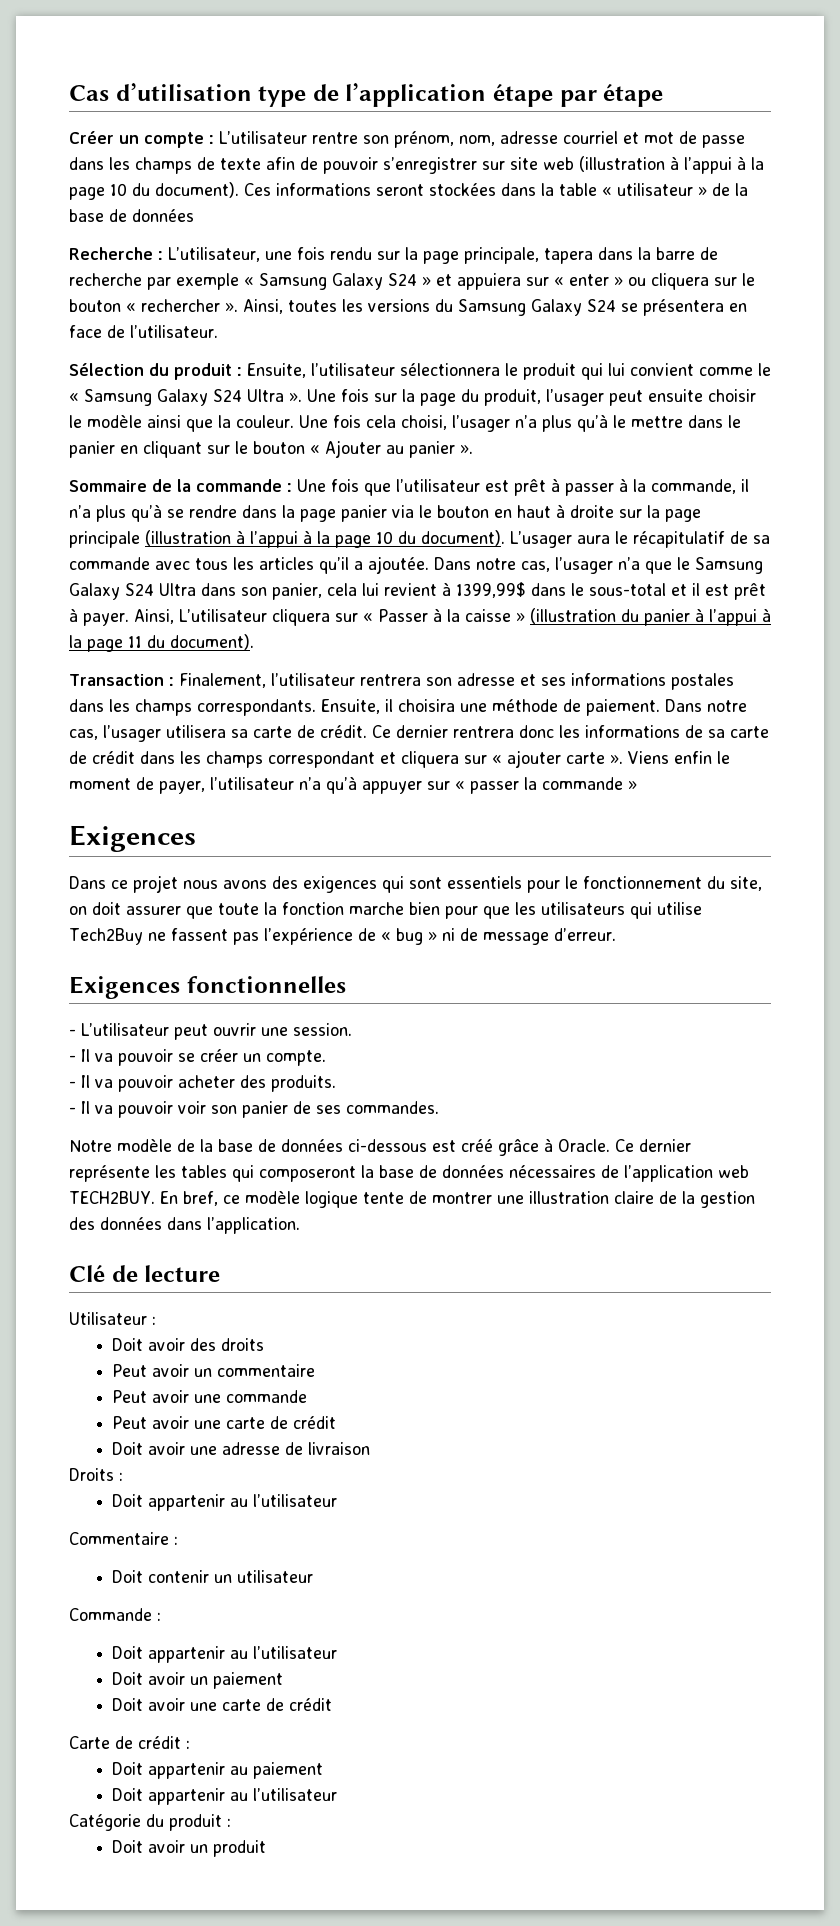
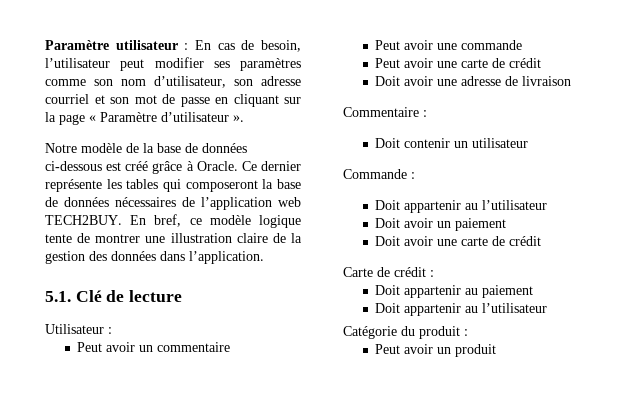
[69,83,664,107] [69,131,495,148] Cas d’utilisation type de l’application étape par étape // Créer un compte : L’utilisateur rentre son prénom, nom, -> [45,40,301,52] [45,57,301,71] [45,76,253,88] Paramètre utilisateur : En cas de besoin, l’utilisateur peut modifier ses paramètres comme son nom d’utilisateur, son
(639, 138) none -> [110,97,129,104] son
[69,156,764,174] [69,182,748,200] [69,209,194,222] [69,247,718,264] [69,273,755,290] [69,299,747,316] [69,325,218,338] [69,363,771,380] [69,389,756,406] [69,414,741,432] [69,440,473,458] [69,478,749,496] [69,504,701,522] [69,530,770,548] [69,556,763,574] [69,582,766,600] [69,608,771,626] [69,634,254,652] [69,673,734,690] [69,699,747,716] [69,725,769,742] [69,750,730,768] [69,776,637,794] [69,825,196,852] [69,875,762,893] [69,902,702,919] [69,928,616,945] [69,976,346,999] [69,1023,352,1040] [69,1049,326,1066] [69,1075,336,1092] [69,1101,439,1118] dans les champs de texte afin de pouvoir s’enregistrer sur site web (illustration à l’appui à la page 10 du document). Ces informations seront stockées dans la table « utilisateur » de la base de données // Recherche : L’utilisateur, une fois rendu sur la page principale, tapera dans la barre de recherche par exemple « Samsung Galaxy S24 » et appuiera sur « enter » ou cliquera sur le bouton « rechercher ». Ainsi, toutes les versions du Samsung Galaxy S24 se présentera en face de l’utilisateur. // Sélection du produit : Ensuite, l’utilisateur sélectionnera le produit qui lui convient comme le « Samsung Galaxy S24 Ultra ». Une fois sur la page du produit, l’usager peut ensuite choisir le modèle ainsi que la couleur. Une fois cela choisi, l’usager n’a plus qu’à le mettre dans le panier en cliquant sur le bouton « Ajouter au panier ». // Sommaire de la commande : Une fois que l’utilisateur est prêt à passer à la commande, il n’a plus qu’à se rendre dans la page panier via le bouton en haut à droite sur la page principale (illustration à l’appui à la page 10 du document). L’usager aura le récapitulatif de sa commande avec tous les articles qu’il a ajoutée. Dans notre cas, l’usager n’a que le Samsung Galaxy S24 Ultra dans son panier, cela lui revient à 1399,99$ dans le sous-total et il est prêt à payer. Ainsi, L’utilisateur cliquera sur « Passer à la caisse » (illustration du panier à l’appui à la page 11 du document). // Transaction : Finalement, l’utilisateur rentrera son adresse et ses informations postales dans les champs correspondants. Ensuite, il choisira une méthode de paiement. Dans notre cas, l’usager utilisera sa carte de crédit. Ce dernier rentrera donc les informations de sa carte de crédit dans les champs correspondant et cliquera sur « ajouter carte ». Viens enfin le moment de payer, l’utilisateur n’a qu’à appuyer sur « passer la commande » // Exigences // Dans ce projet nous avons des exigences qui sont essentiels pour le fonctionnement du site, on doit assurer que toute la fonction marche bien pour que les utilisateurs qui utilise Tech2Buy ne fassent pas l’expérience de « bug » ni de message d’erreur. // Exigences fonctionnelles // - L’utilisateur peut ouvrir une session. // - Il va pouvoir se créer un compte. // - Il va pouvoir acheter des produits. // - Il va pouvoir voir son panier de ses commandes. -> [215,94,301,107] [45,112,244,125] en cliquant sur la page « Paramètre d’utilisateur ».
(300, 1225) none -> [45,291,71,302] 5.1.
[112,1338,265,1351] // Doit avoir des droits -> (112, 330) none
[69,1468,123,1481] [112,1494,338,1511] // Droits : // Doit appartenir au l’utilisateur -> (572, 81) none
[112,1840,144,1853] Doit -> [375,344,401,354] Peut

